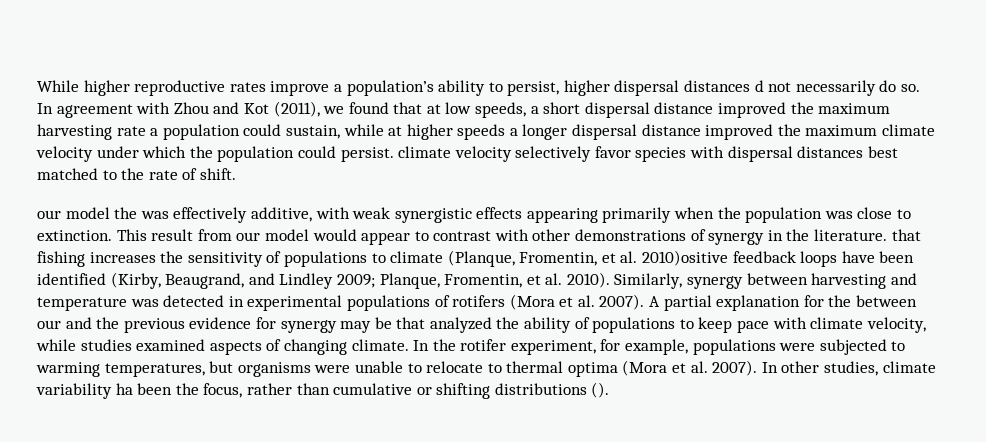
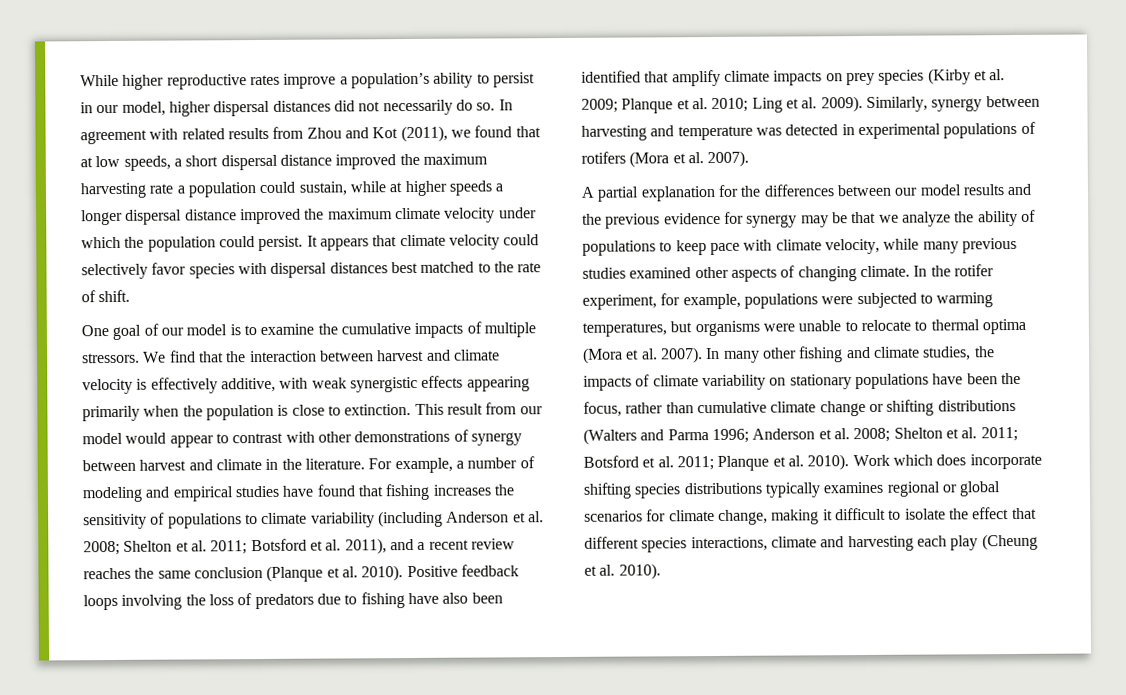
[507,81,560,96] persist, -> [492,72,535,88] [80,101,166,116] persist in our model,
[754,80,764,92] d -> [333,100,355,112] did
(171, 108) none -> [181,126,305,140] related results from
[398,146,512,162] climate velocity -> [306,234,540,251] It appears that climate velocity could
[37,207,169,219] our model the was -> [81,321,536,340] [82,349,500,364] [82,378,148,395] One goal of our model is to examine the cumulative impacts of multiple stressors. We find that the interaction between harvest and climate velocity is
[824,211,853,219] was -> [277,404,289,416] is
[767,229,888,241] in the literature. -> [82,456,535,474] [82,484,355,503] between harvest and climate in the literature. For example, a number of modeling and empirical studies have found
[447,250,915,267] [37,272,610,289] (Planque, Fromentin, et al. 2010)ositive feedback loops have been identified (Kirby, Beaugrand, and Lindley 2009; Planque, Fromentin, et al. 2010). -> [310,510,544,528] [83,538,515,556] [83,564,519,582] [83,592,503,611] [581,68,1006,87] [581,96,863,114] variability (including Anderson et al. 2008; Shelton et al. 2011; Botsford et al. 2011), and a recent review reaches the same conclusion (Planque et al. 2010). Positive feedback loops involving the loss of predators due to fishing have also been identified that amplify climate impacts on prey species (Kirby et al. 2009; Planque et al. 2010; Ling et al. 2009).
(645, 302) none -> (750, 159) //
(852, 301) none -> [763,184,835,197] differences
(61, 324) none -> [919,184,1004,196] model results
[429,317,492,333] analyzed -> [878,211,951,227] we analyze
(76, 345) none -> [922,237,1017,254] many previous
(206, 345) none -> [694,266,729,279] other
[781,361,936,376] [36,383,133,399] other studies, climate variability ha -> [723,346,995,363] [583,373,964,391] many other fishing and climate studies, the impacts of climate variability on stationary populations have
(413, 389) none -> [770,400,866,417] climate change
[591,382,610,398] (). -> [583,426,1018,445] [583,453,1042,471] [583,481,1001,499] [584,507,1037,525] [584,533,1038,553] [584,563,661,580] (Walters and Parma 1996; Anderson et al. 2008; Shelton et al. 2011; Botsford et al. 2011; Planque et al. 2010). Work which does incorporate shifting species distributions typically examines regional or global scenarios for climate change, making it difficult to isolate the effect that different species interactions, climate and harvesting each play (Cheung et al. 2010).

